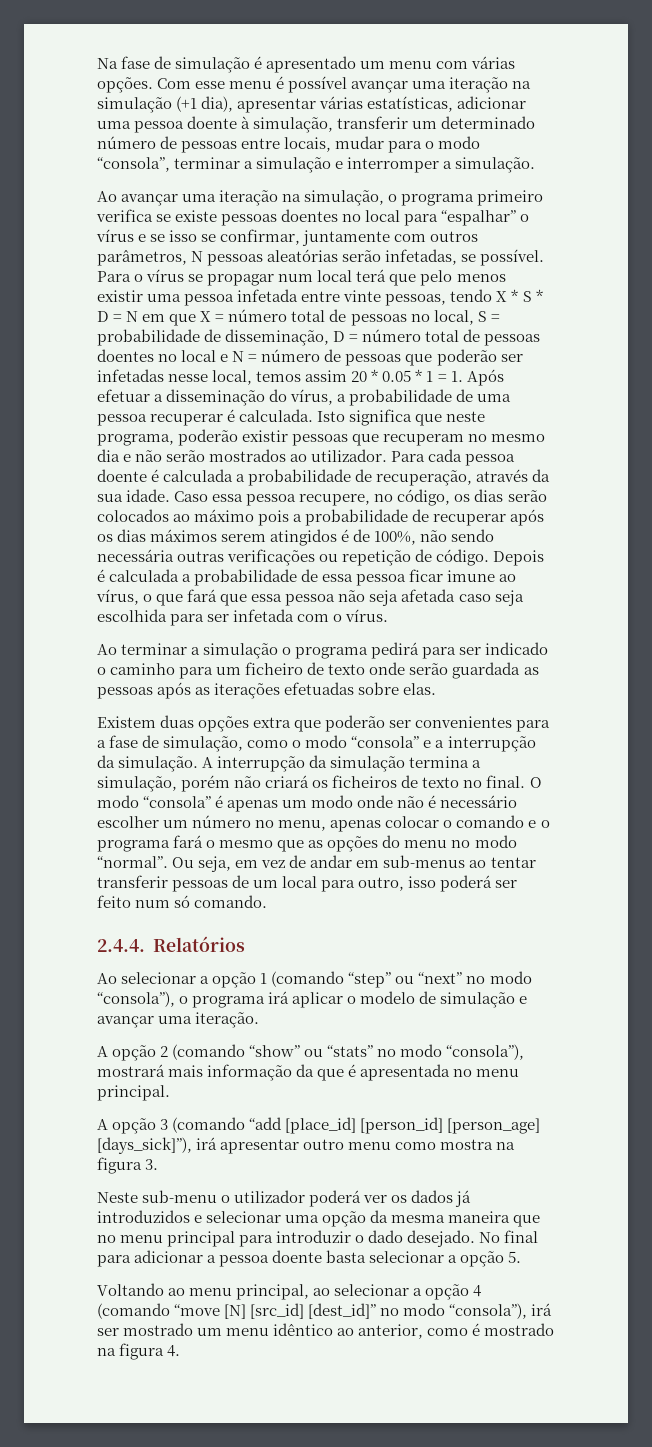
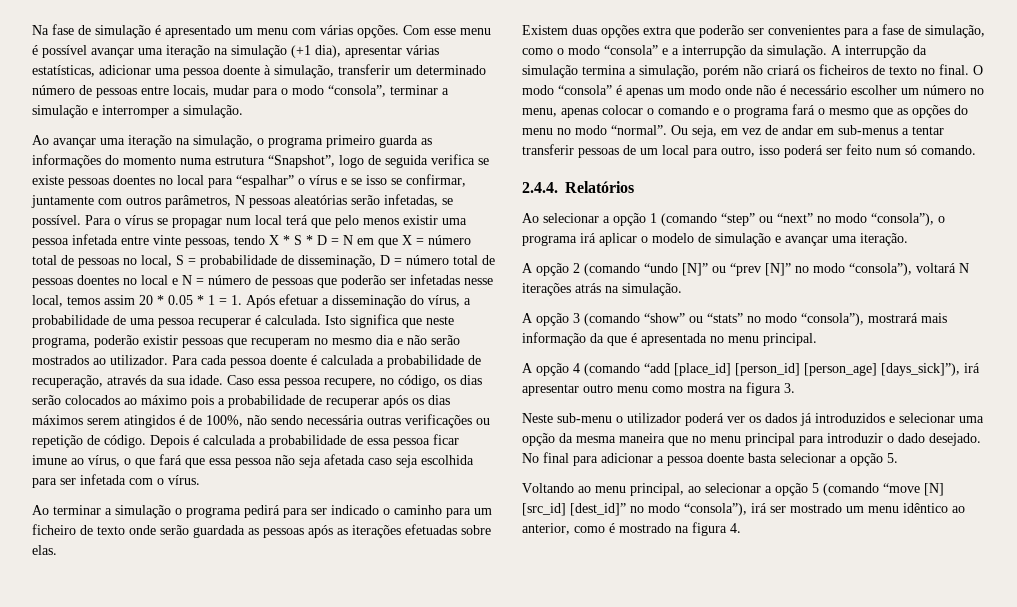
(544, 198) none -> [379,135,432,148] [32,154,428,168] guarda as informações do momento numa estrutura “Snapshot”, logo de seguida
[469,860,487,868] ao -> [902,128,909,135] a
(246, 1052) none -> [644,263,969,276] [522,283,682,296] [522,313,640,326] “undo [N]” ou “prev [N]” no modo “consola”), voltará N iterações atrás na simulação. // A opção 3 (comando
[160,1119,169,1130] 3 -> [573,363,580,373] 4
[473,1285,482,1297] 4 -> [812,483,819,493] 5

